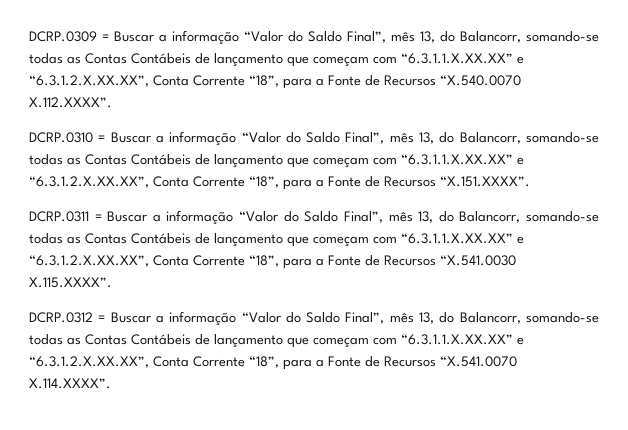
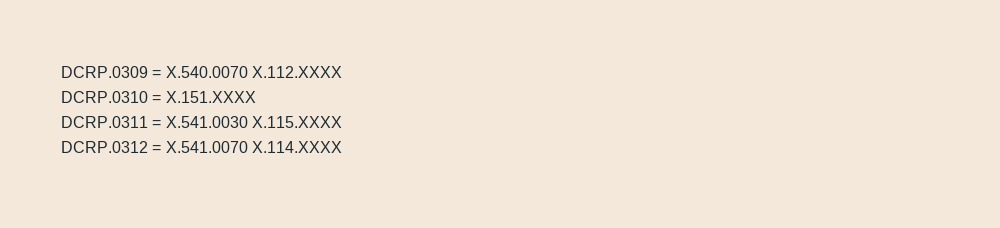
[114,30,599,45] [29,53,524,67] [29,75,521,89] [29,97,112,108] [29,131,600,146] [29,154,524,168] [29,176,530,190] [29,210,600,225] [29,233,524,247] [29,255,516,269] [29,277,112,288] [29,311,600,326] [29,334,524,348] [29,356,517,370] [29,378,111,389] Buscar a informação “Valor do Saldo Final”, mês 13, do Balancorr, somando-se todas as Contas Contábeis de lançamento que começam com “6.3.1.1.X.XX.XX” e “6.3.1.2.X.XX.XX”, Conta Corrente “18”, para a Fonte de Recursos “X.540.0070 X.112.XXXX”. // DCRP.0310 = Buscar a informação “Valor do Saldo Final”, mês 13, do Balancorr, somando-se todas as Contas Contábeis de lançamento que começam com “6.3.1.1.X.XX.XX” e “6.3.1.2.X.XX.XX”, Conta Corrente “18”, para a Fonte de Recursos “X.151.XXXX”. // DCRP.0311 = Buscar a informação “Valor do Saldo Final”, mês 13, do Balancorr, somando-se todas as Contas Contábeis de lançamento que começam com “6.3.1.1.X.XX.XX” e “6.3.1.2.X.XX.XX”, Conta Corrente “18”, para a Fonte de Recursos “X.541.0030 X.115.XXXX”. // DCRP.0312 = Buscar a informação “Valor do Saldo Final”, mês 13, do Balancorr, somando-se todas as Contas Contábeis de lançamento que começam com “6.3.1.1.X.XX.XX” e “6.3.1.2.X.XX.XX”, Conta Corrente “18”, para a Fonte de Recursos “X.541.0070 X.114.XXXX”. -> [165,66,342,78] [61,91,256,103] [61,116,342,128] [61,141,342,153] X.540.0070 X.112.XXXX // DCRP.0310 = X.151.XXXX // DCRP.0311 = X.541.0030 X.115.XXXX // DCRP.0312 = X.541.0070 X.114.XXXX

